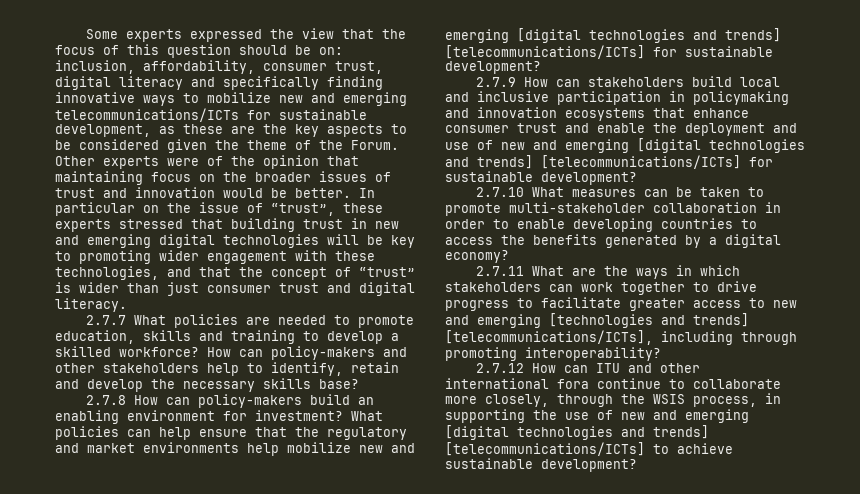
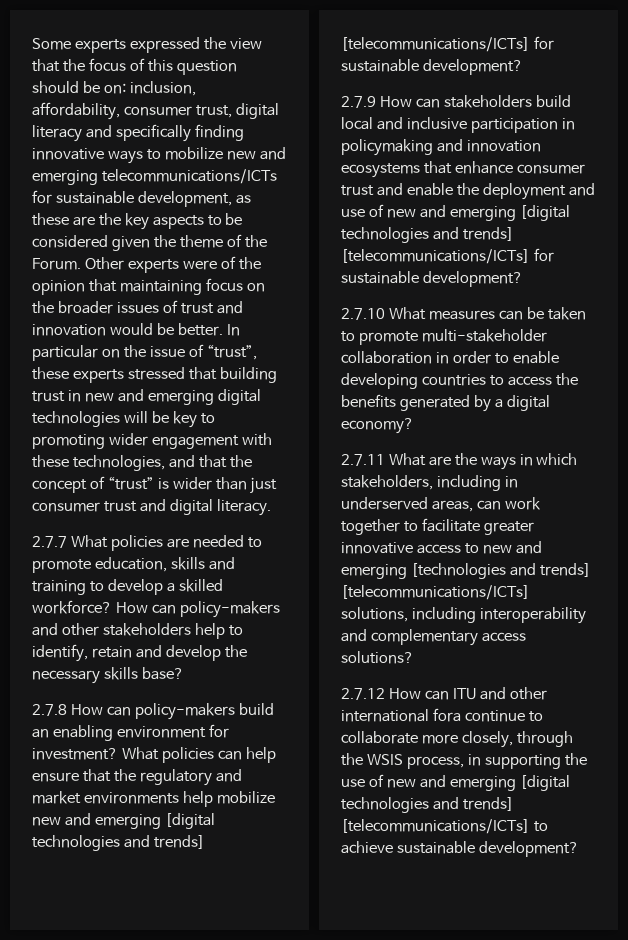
[445,282,541,292] stakeholders -> [341,475,518,491] [341,497,473,512] stakeholders, including in underserved areas,
[717,281,757,292] [445,298,533,311] drive progress to -> (418, 526) none
(685, 304) none -> [341,542,413,554] innovative
[445,330,797,345] [445,347,661,361] [telecommunications/ICTs], including through promoting interoperability? -> [341,585,530,600] [341,607,586,624] [341,629,526,646] [341,651,414,664] [telecommunications/ICTs] solutions, including interoperability and complementary access solutions?

